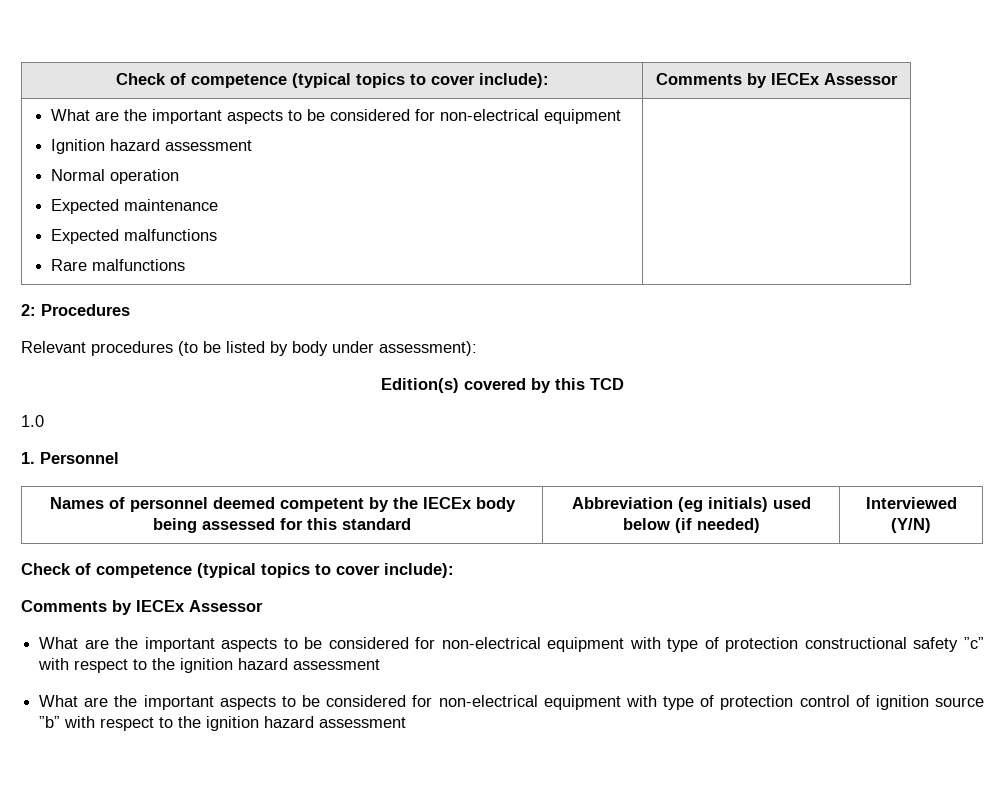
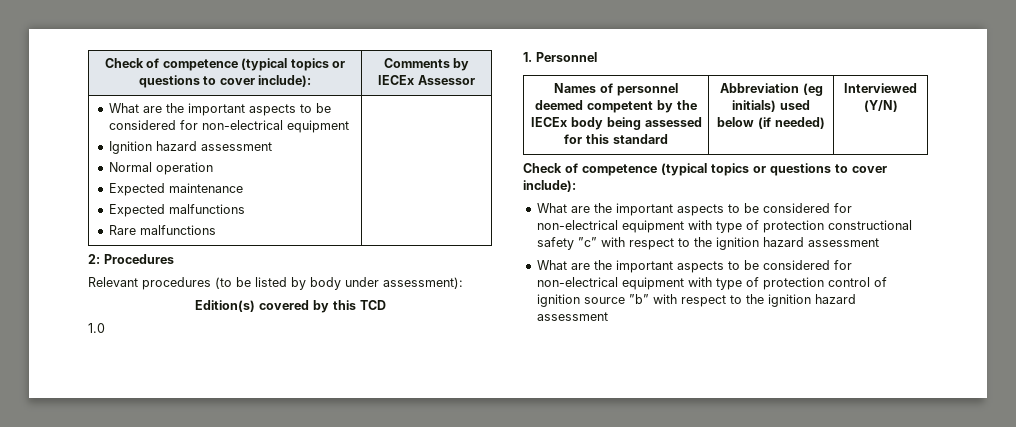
[115,73,405,88] Check of competence (typical topics -> [105,58,345,71] [138,75,200,88] Check of competence (typical topics or questions
[315,563,454,578] [21,600,263,615] to cover include): // Comments by IECEx Assessor -> [753,163,887,176] [523,180,576,192] or questions to cover include):

